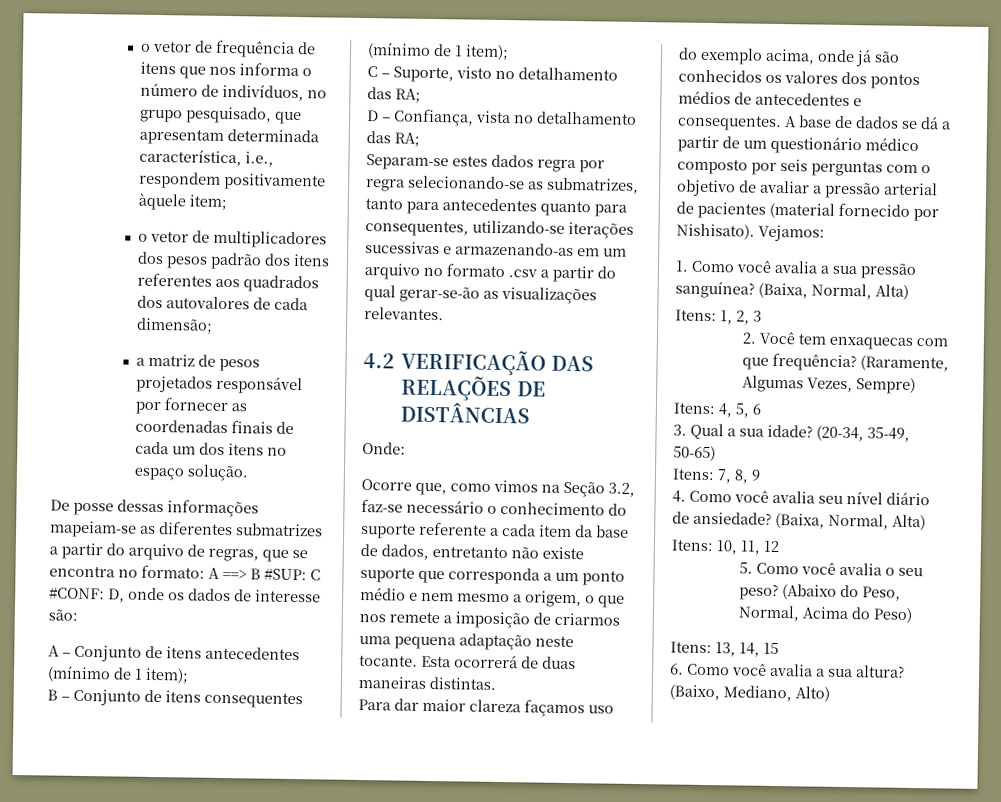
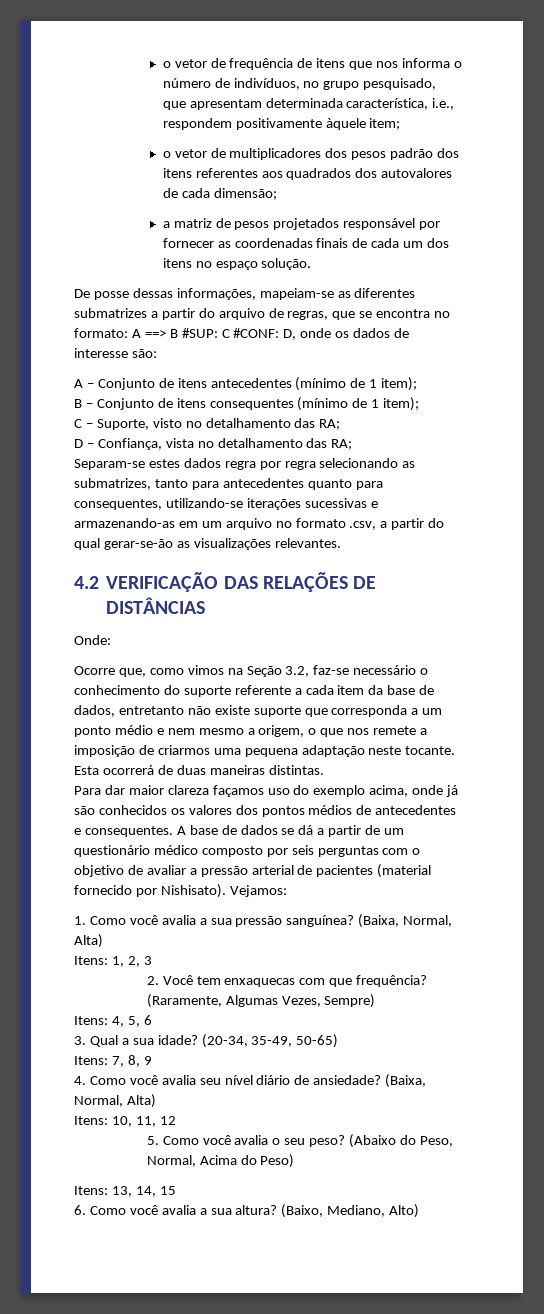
[167,499,259,518] informações -> [176,288,256,300] informações,
[408,175,525,190] selecionando-se -> [319,458,399,468] selecionando
[508,269,537,278] .csv -> [349,521,377,530] .csv,

